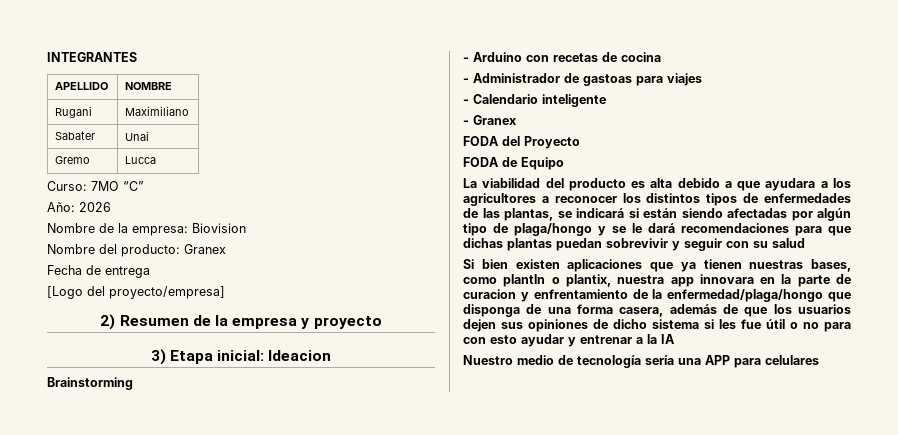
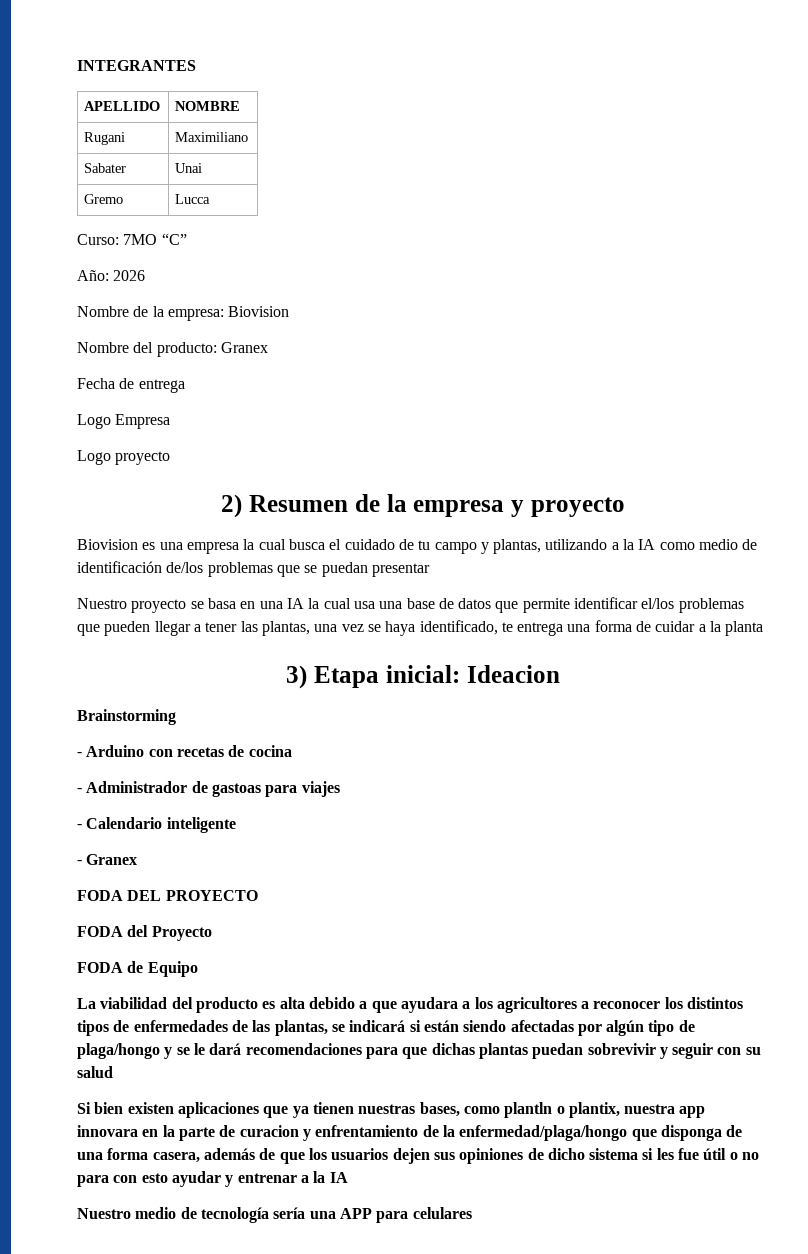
[47,286,225,299] [Logo del proyecto/empresa] -> [77,414,171,429] [77,450,171,465] Logo Empresa // Logo proyecto
(382, 322) none -> [77,539,758,554] [77,561,430,577] [77,597,744,613] [77,620,764,636] // Biovision es una empresa la cual busca el cuidado de tu campo y plantas, utilizando a la IA como medio de identificación de/los problemas que se puedan presentar // Nuestro proyecto se basa en una IA la cual usa una base de datos que permite identificar el/los problemas que pueden llegar a tener las plantas, una vez se haya identificado, te entrega una forma de cuidar a la planta
(516, 120) none -> [77,890,258,901] // FODA DEL PROYECTO

